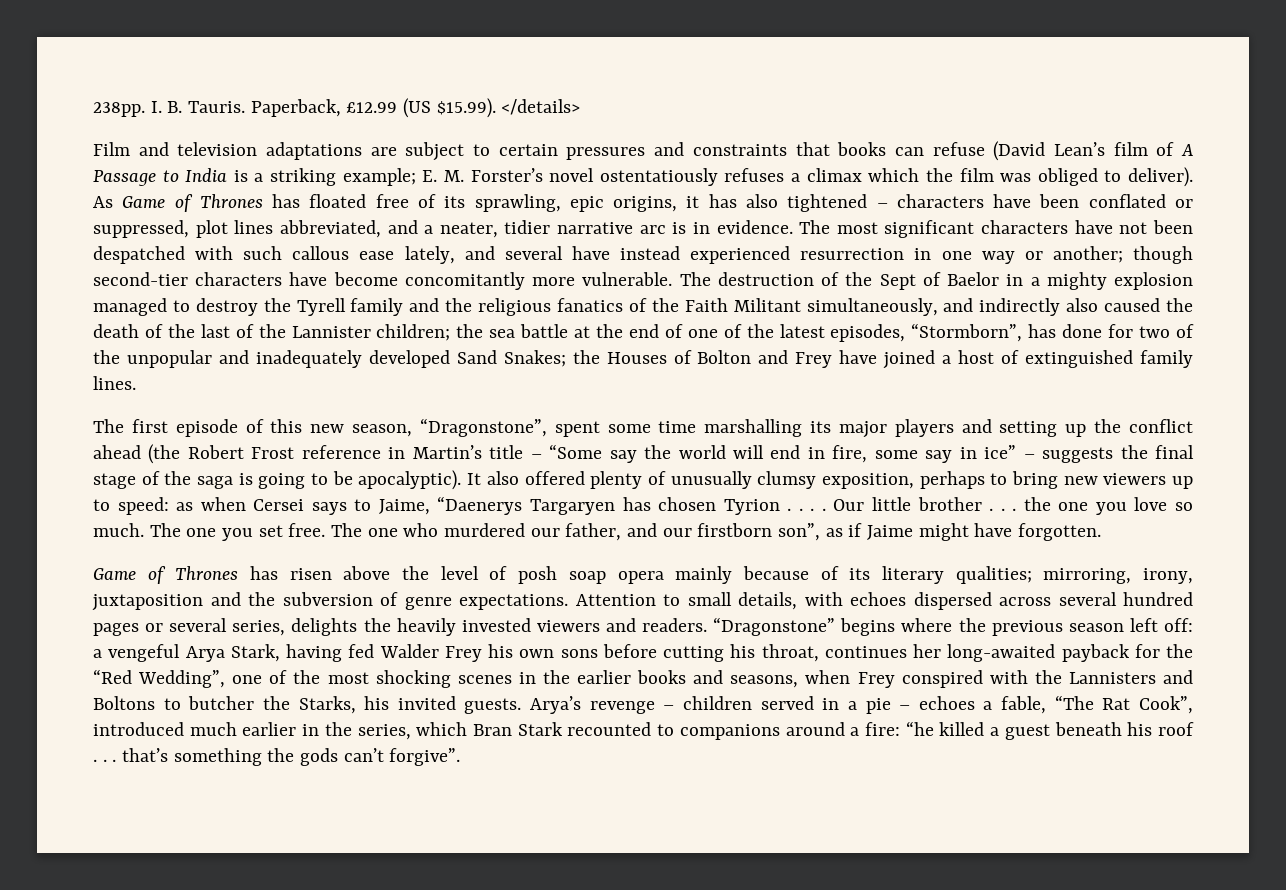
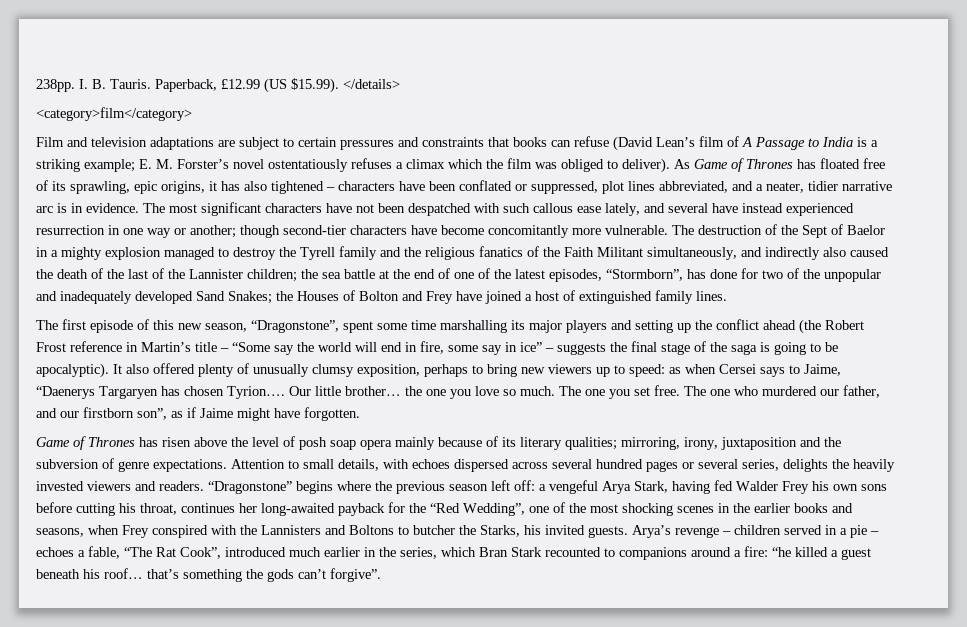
(581, 107) none -> [36,107,192,121] // <category>film</category>
[723,497,1017,515] Tyrion . . . . Our little brother . . . -> [227,386,401,399] Tyrion…. Our little brother…
[1157,722,1194,736] [93,759,117,762] roof . . . -> [104,568,143,579] roof…

